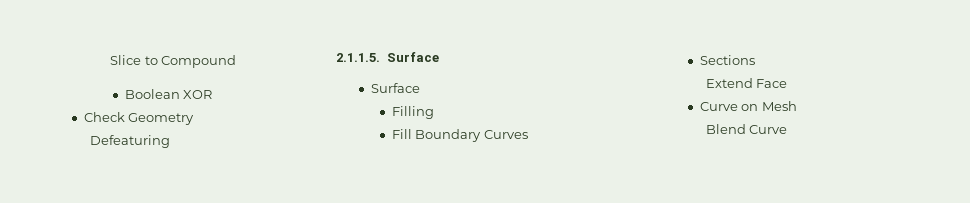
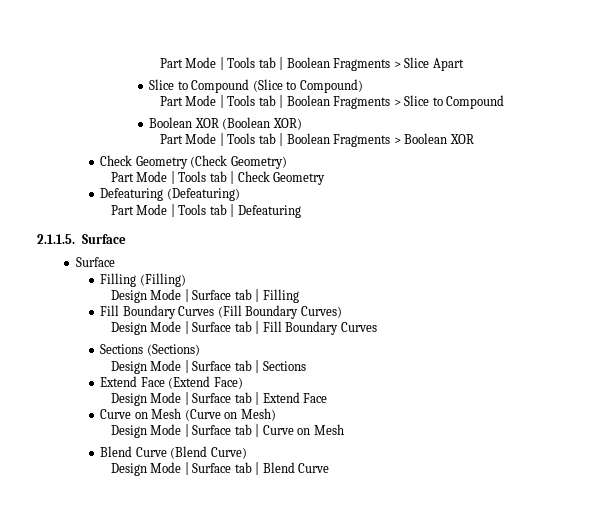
(110, 60) none -> [159,57,464,71] [149,79,363,93] [159,95,401,109] Part Mode | Tools tab | Boolean Fragments > Slice Apart // Slice to Compound (Slice to Compound) // Part Mode | Tools tab | Boolean Fragments >
[83,112,195,125] // Check Geometry // -> [222,117,302,130] [159,133,474,147] [100,155,287,169] [110,171,326,185] [100,188,240,201] [110,204,235,217] (Boolean XOR) // Part Mode | Tools tab | Boolean Fragments > Boolean XOR // Check Geometry (Check Geometry) // Part Mode | Tools tab | Check Geometry // Defeaturing (Defeaturing) // Part Mode | Tools tab |
[391,129,528,142] [699,55,755,65] // Fill Boundary Curves // Sections // -> [139,273,186,287] [110,289,299,303] [100,305,342,319] [110,321,377,335] [100,344,200,356] [110,360,306,374] [100,376,243,389] [110,392,260,406] (Filling) // Design Mode | Surface tab | Filling // Fill Boundary Curves (Fill Boundary Curves) // Design Mode | Surface tab | Fill Boundary Curves // Sections (Sections) // Design Mode | Surface tab | Sections // Extend Face (Extend Face) // Design Mode | Surface tab |
(797, 106) // -> [184,408,276,421] [110,424,344,438] [100,446,247,459] [110,462,260,476] (Curve on Mesh) // Design Mode | Surface tab | Curve on Mesh // Blend Curve (Blend Curve) // Design Mode | Surface tab |

